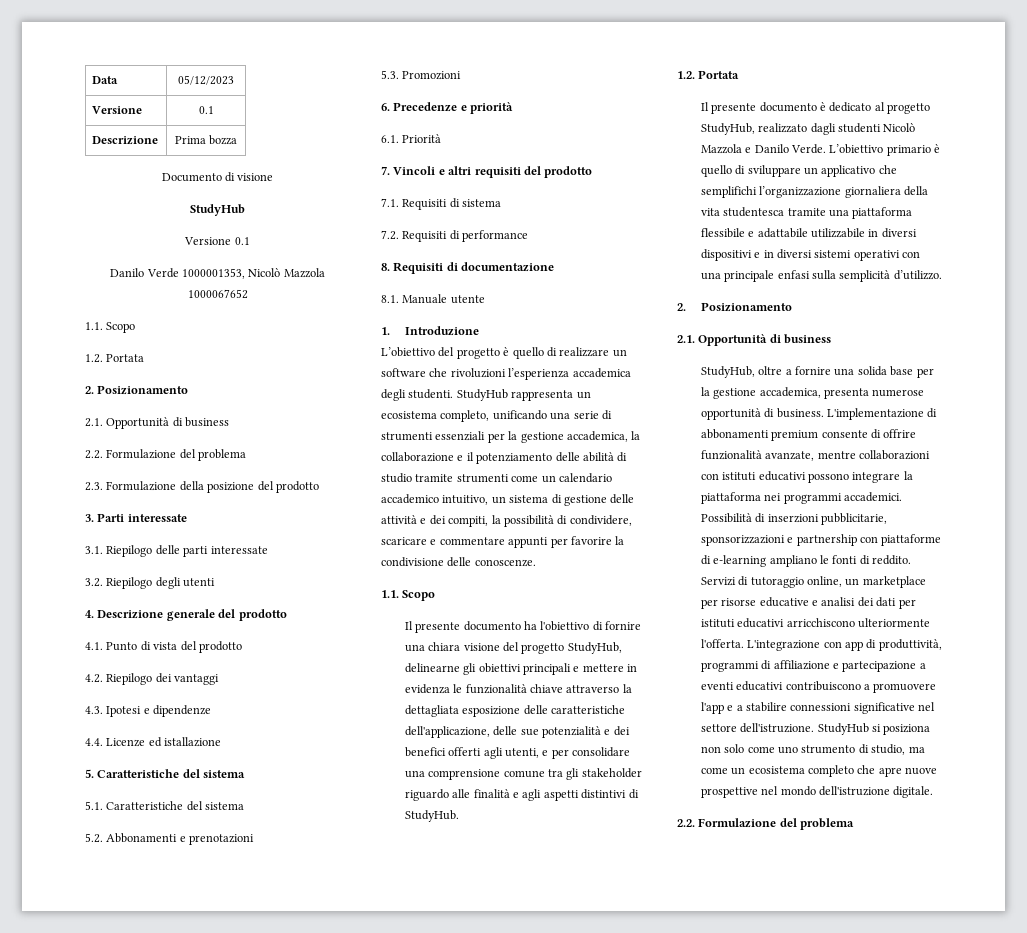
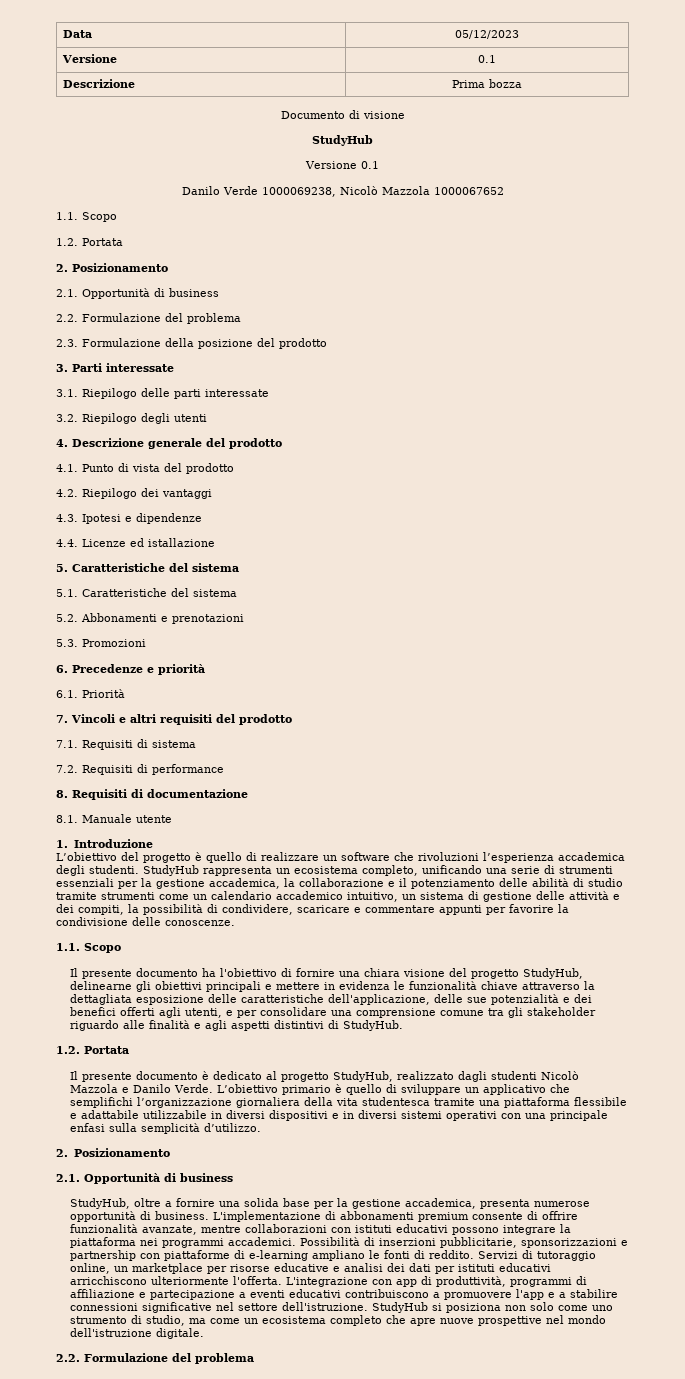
[182,268,245,279] 1000001353, -> [261,187,336,197] 1000069238,

